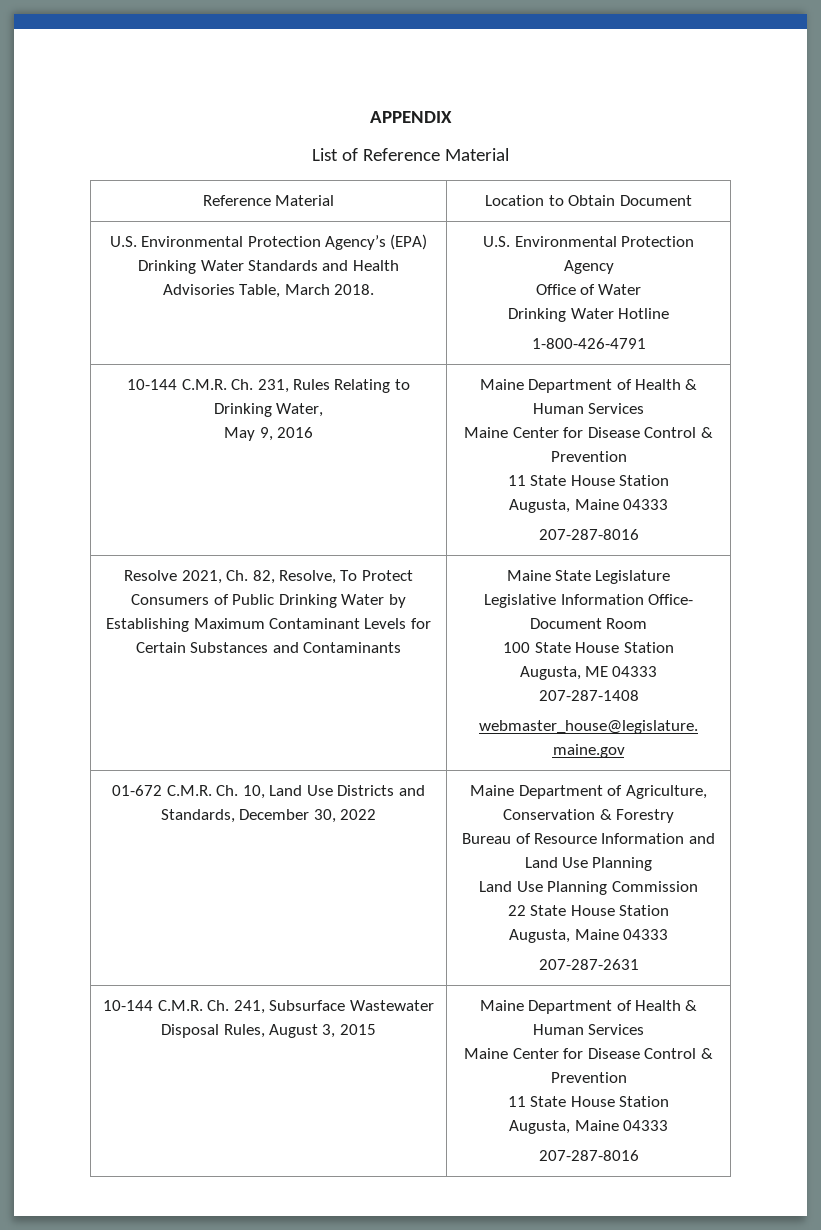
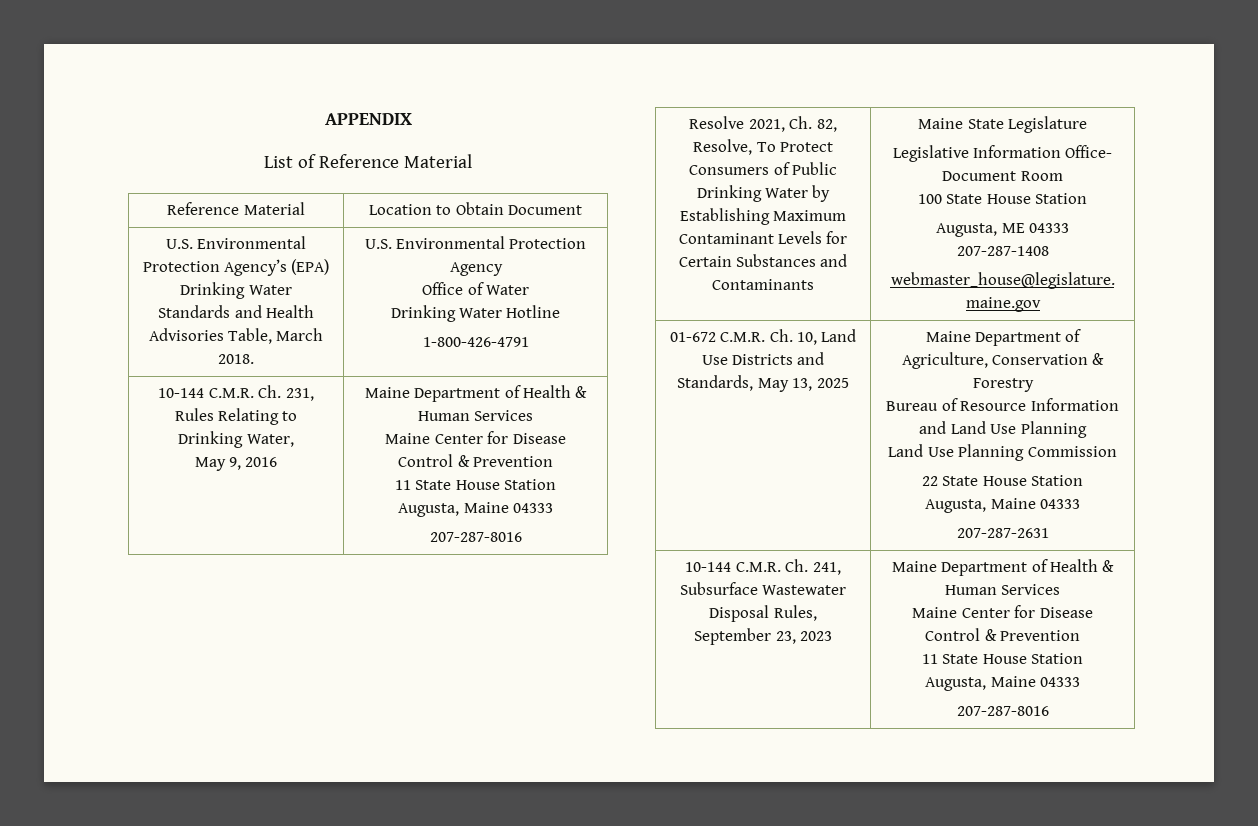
[239,809,377,823] December 30, 2022 -> [757,378,849,392] May 13, 2025
[269,1024,376,1038] August 3, 2015 -> [694,628,832,645] September 23, 2023

